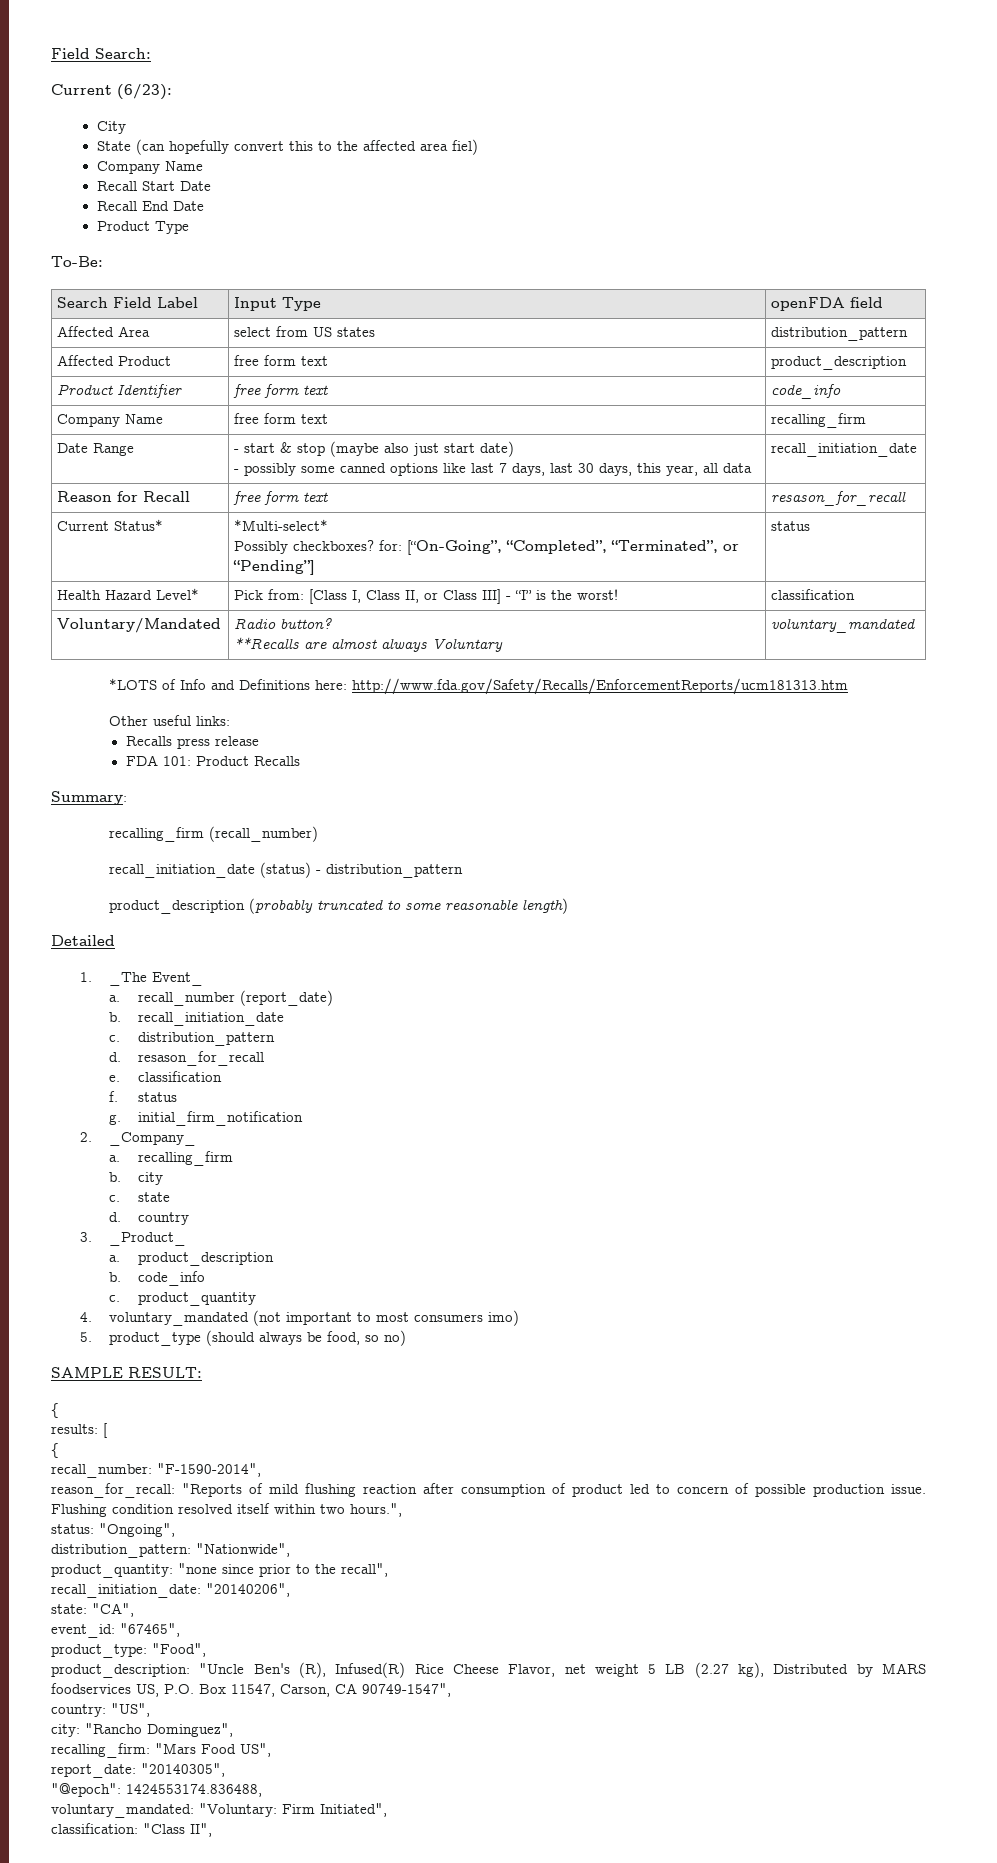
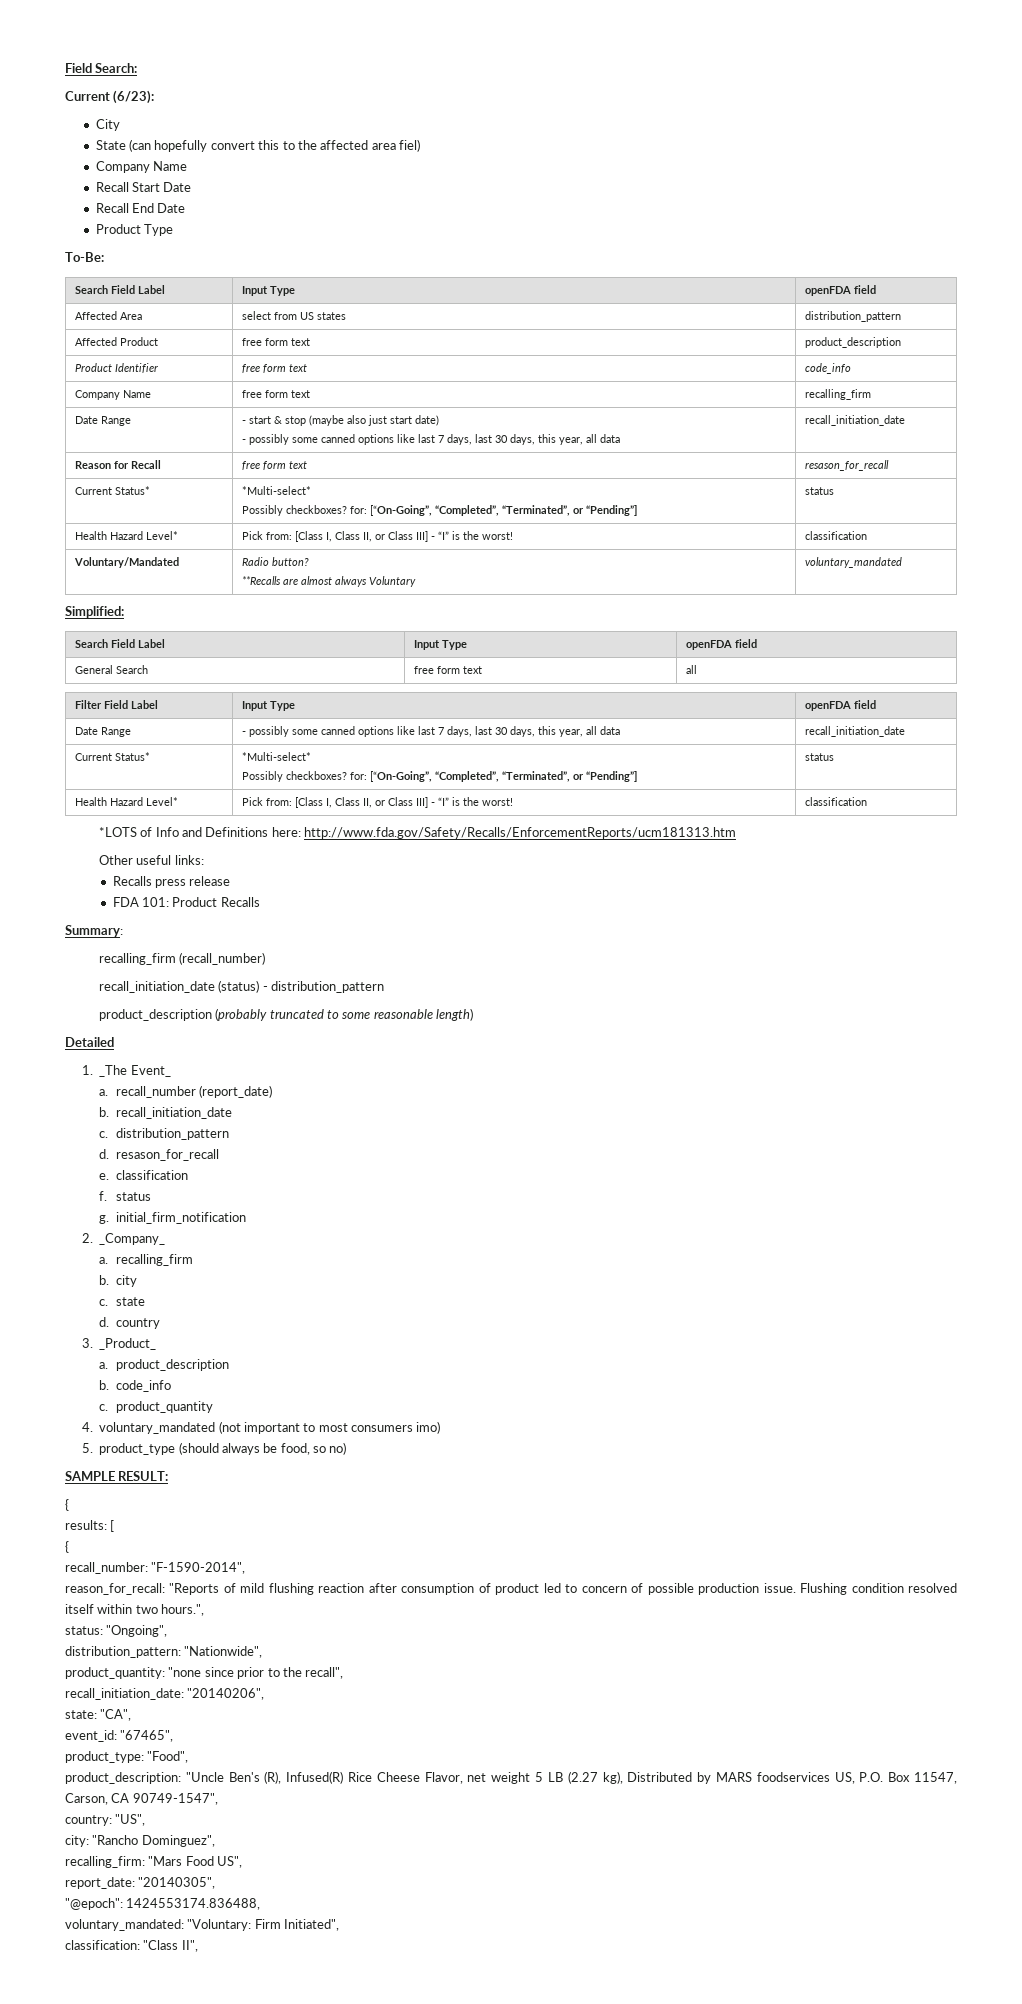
(916, 625) none -> [65,606,124,618] [74,639,165,648] [413,640,467,650] [685,639,757,650] [74,665,148,674] [413,666,482,674] [685,665,697,674] [74,700,158,709] [241,701,295,711] [804,700,876,711] [74,727,131,737] [241,726,620,737] [804,726,905,737] [74,752,150,761] [241,752,311,761] [241,771,637,782] [804,753,834,761] [74,797,178,806] [241,797,513,808] [804,797,867,806] // Simplified: // Search Field Label | Input Type | openFDA field // General Search | free form text | all // Filter Field Label | Input Type | openFDA field // Date Range | - possibly some canned options like last 7 days, last 30 days, this year, all data | recall_initiation_date // Current Status* | *Multi-select* // Possibly checkboxes? for: [“On-Going”, “Completed”, “Terminated”, or “Pending”] | status // Health Hazard Level* | Pick from: [Class I, Class II, or Class III] - “I” is the worst! | classification

